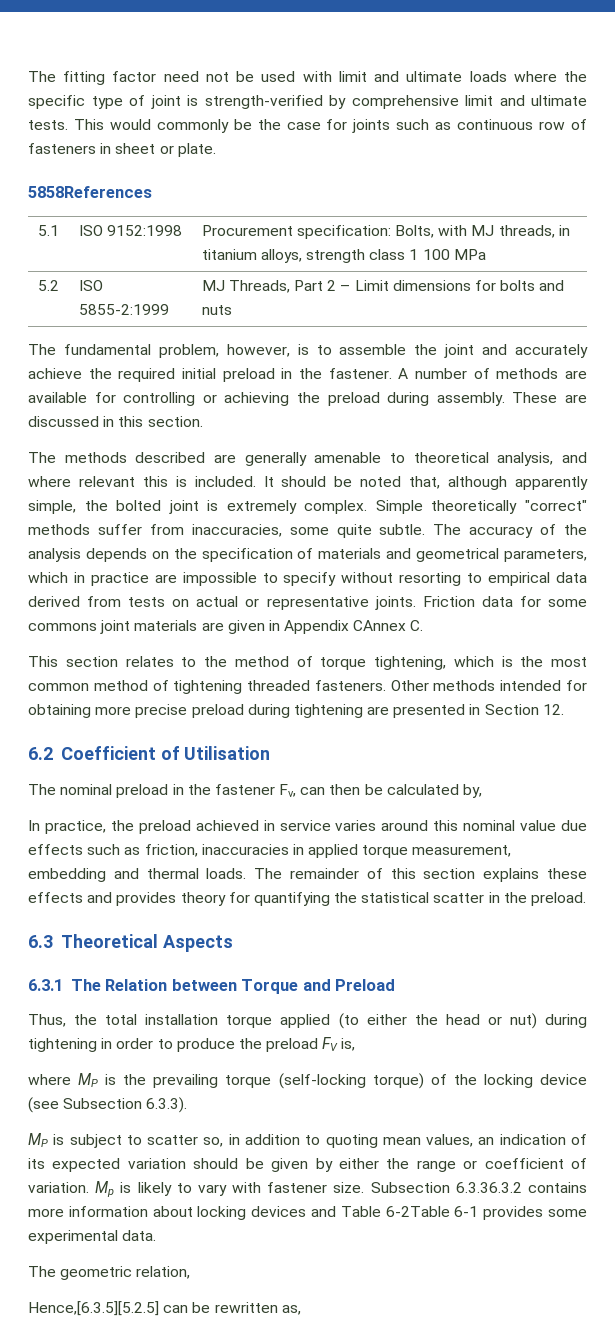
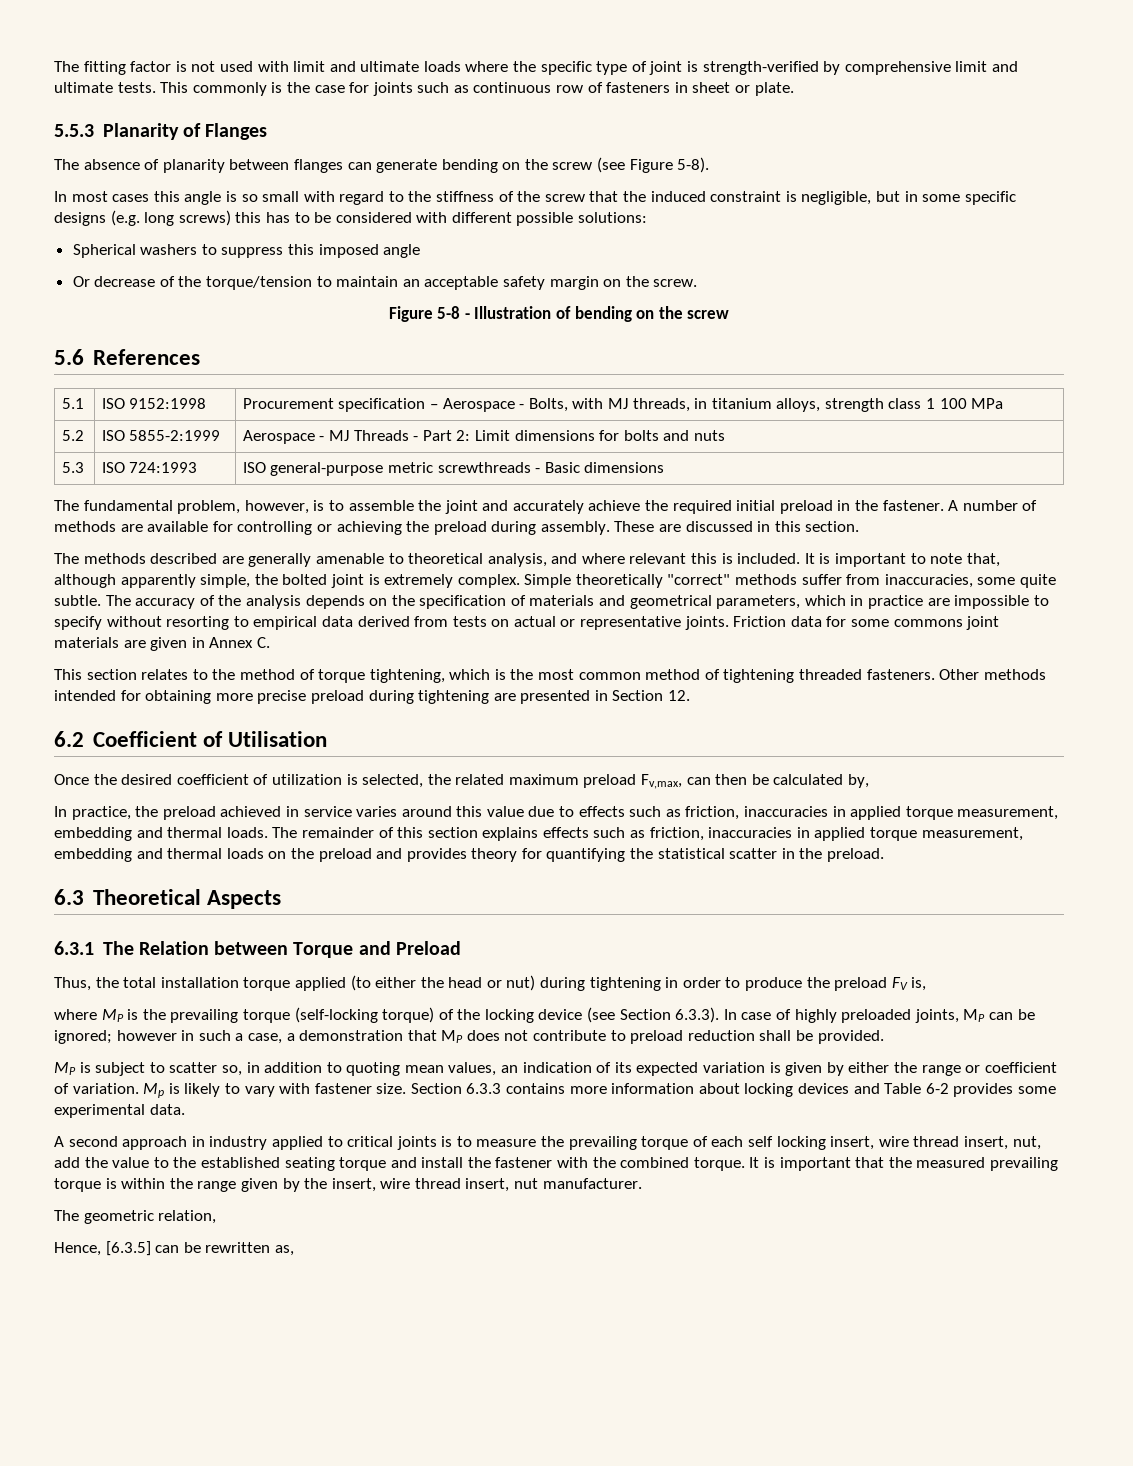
[163,71,255,82] need not be -> [175,61,216,72] is not
[109,119,252,133] would commonly be -> [192,82,283,96] commonly is
[28,186,152,198] 5858References -> [54,123,268,140] [54,157,710,173] [54,191,1016,205] [54,210,648,226] [72,244,421,258] [72,276,698,290] [388,306,730,322] [54,349,200,365] 5.5.3 Planarity of Flanges // The absence of planarity between flanges can generate bending on the screw (see Figure 5-8). // In most cases this angle is so small with regard to the stiffness of the screw that the induced constraint is negligible, but in some specific designs (e.g. long screws) this has to be considered with different possible solutions: // Spherical washers to suppress this imposed angle // Or decrease of the torque/tension to maintain an acceptable safety margin on the screw. // Figure 5-8 - Illustration of bending on the screw // 5.6 References
[296,225,391,239] specification: -> [338,398,525,412] specification – Aerospace -
[201,280,351,293] MJ Threads, Part 2 – -> [242,430,471,444] Aerospace - MJ Threads - Part 2:
(232, 310) none -> [61,462,84,473] [101,462,198,473] [242,462,665,476] // 5.3 | ISO 724:1993 | ISO general-purpose metric screwthreads - Basic dimensions
[281,476,402,487] should be noted -> [819,553,963,567] is important to note
[284,620,407,634] Appendix CAnnex -> [209,637,254,648] Annex
[28,784,297,798] The nominal preload in the fastener Fv, -> [54,774,683,789] Once the desired coefficient of utilization is selected, the related maximum preload Fv,max,
[463,820,516,831] nominal -> (483, 811) none
(588, 825) none -> [559,806,575,817] to
[547,868,587,879] [28,892,83,903] these effects -> [542,827,1023,841] [54,848,372,862] effects such as friction, inaccuracies in applied torque measurement, embedding and thermal loads on the preload
[63,1098,143,1109] Subsection -> [619,1009,671,1020] Section
(188, 1105) none -> [723,1009,1035,1023] [54,1030,884,1044] In case of highly preloaded joints, MP can be ignored; however in such a case, a demonstration that MP does not contribute to preload reduction shall be provided.
[193,1158,264,1169] should be -> [769,1062,781,1073] is
[370,1182,522,1193] Subsection 6.3.36.3.2 -> [410,1083,502,1094] Section 6.3.3
[385,1206,479,1217] 6-2Table 6-1 -> [925,1083,949,1094] 6-2
(157, 1235) none -> [54,1136,1041,1150] [54,1157,1058,1171] [54,1178,642,1192] // A second approach in industry applied to critical joints is to measure the prevailing torque of each self locking insert, wire thread insert, nut, add the value to the established seating torque and install the fastener with the combined torque. It is important that the measured prevailing torque is within the range given by the insert, wire thread insert, nut manufacturer.
[28,1301,159,1316] Hence,[6.3.5][5.2.5] -> [54,1241,151,1256] Hence, [6.3.5]

